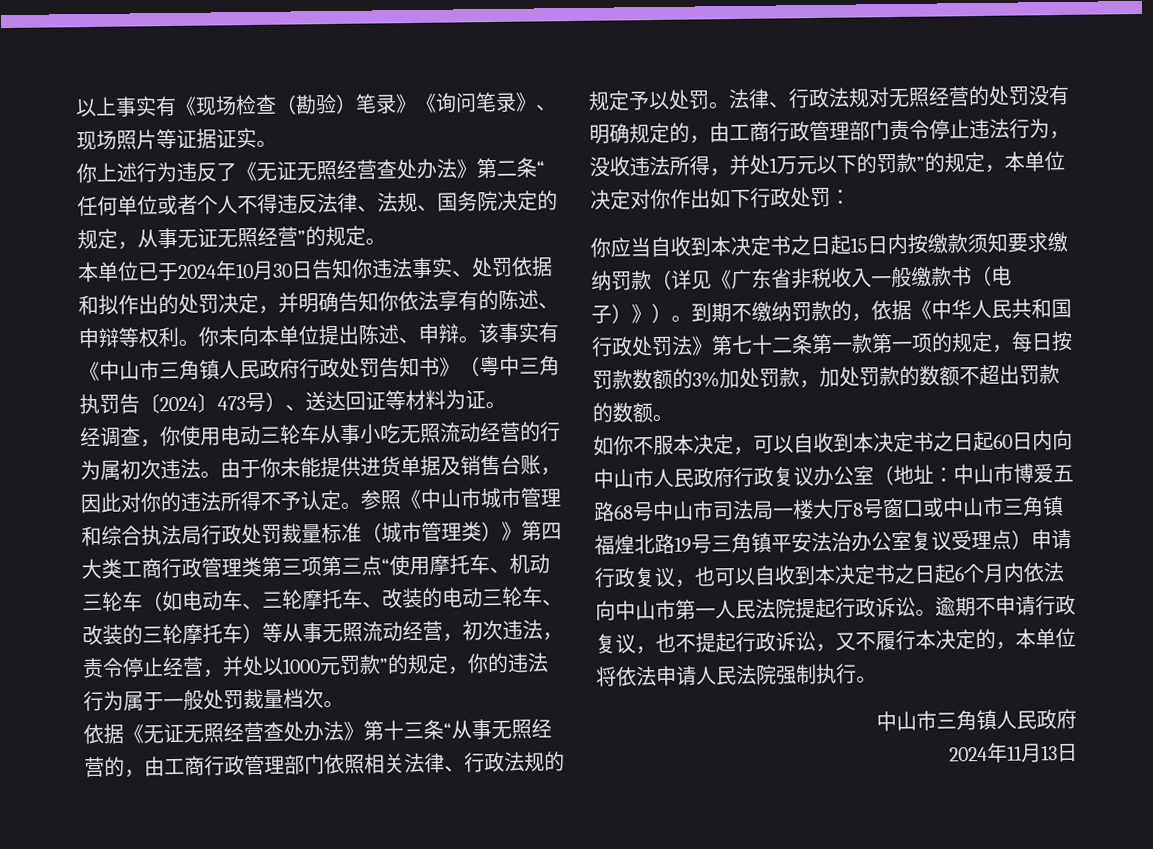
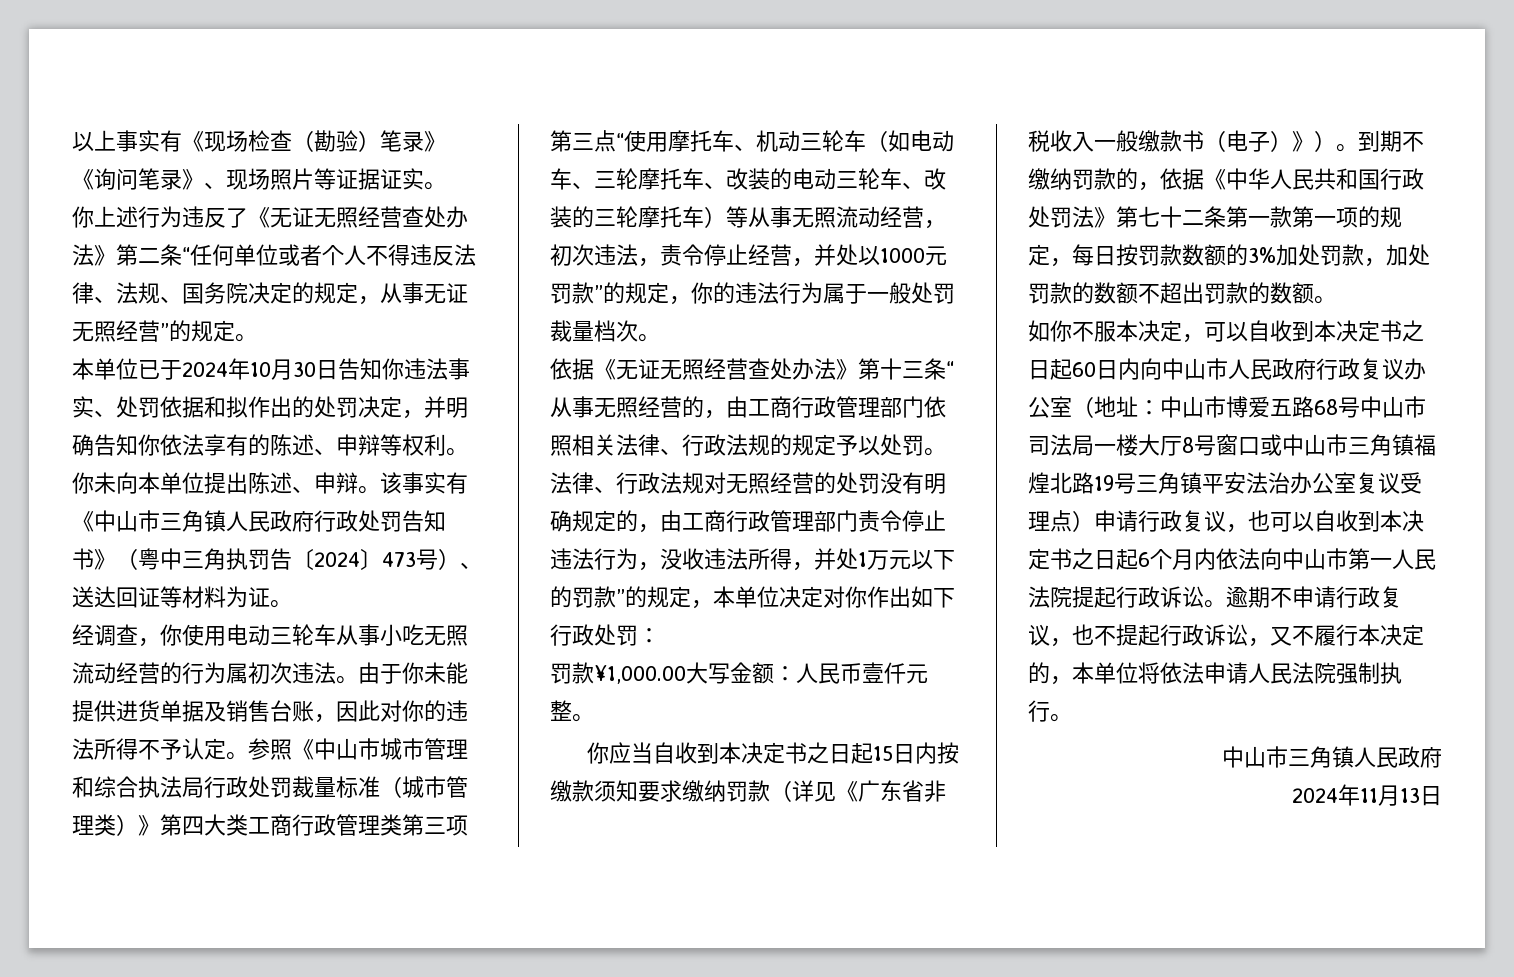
(851, 197) none -> [550,662,928,684] [550,700,594,722] // 罚款¥1,000.00大写金额：人民币壹仟元整。

